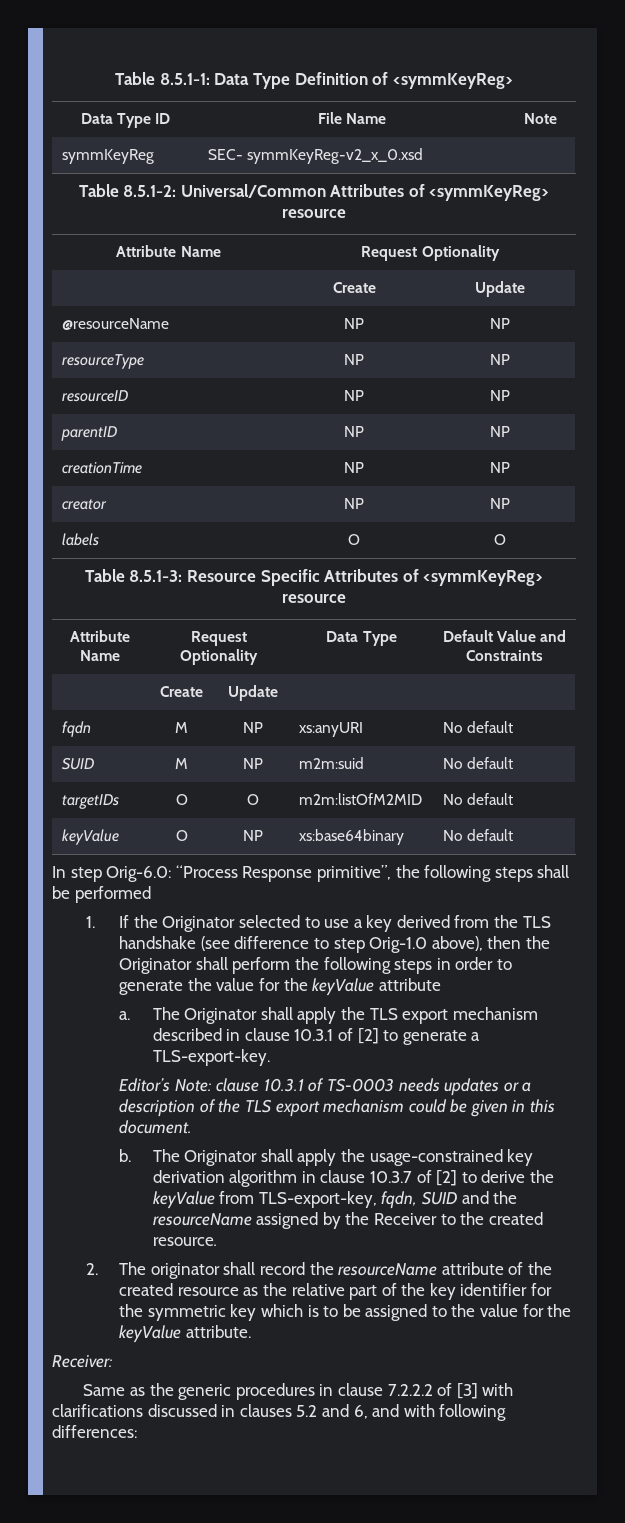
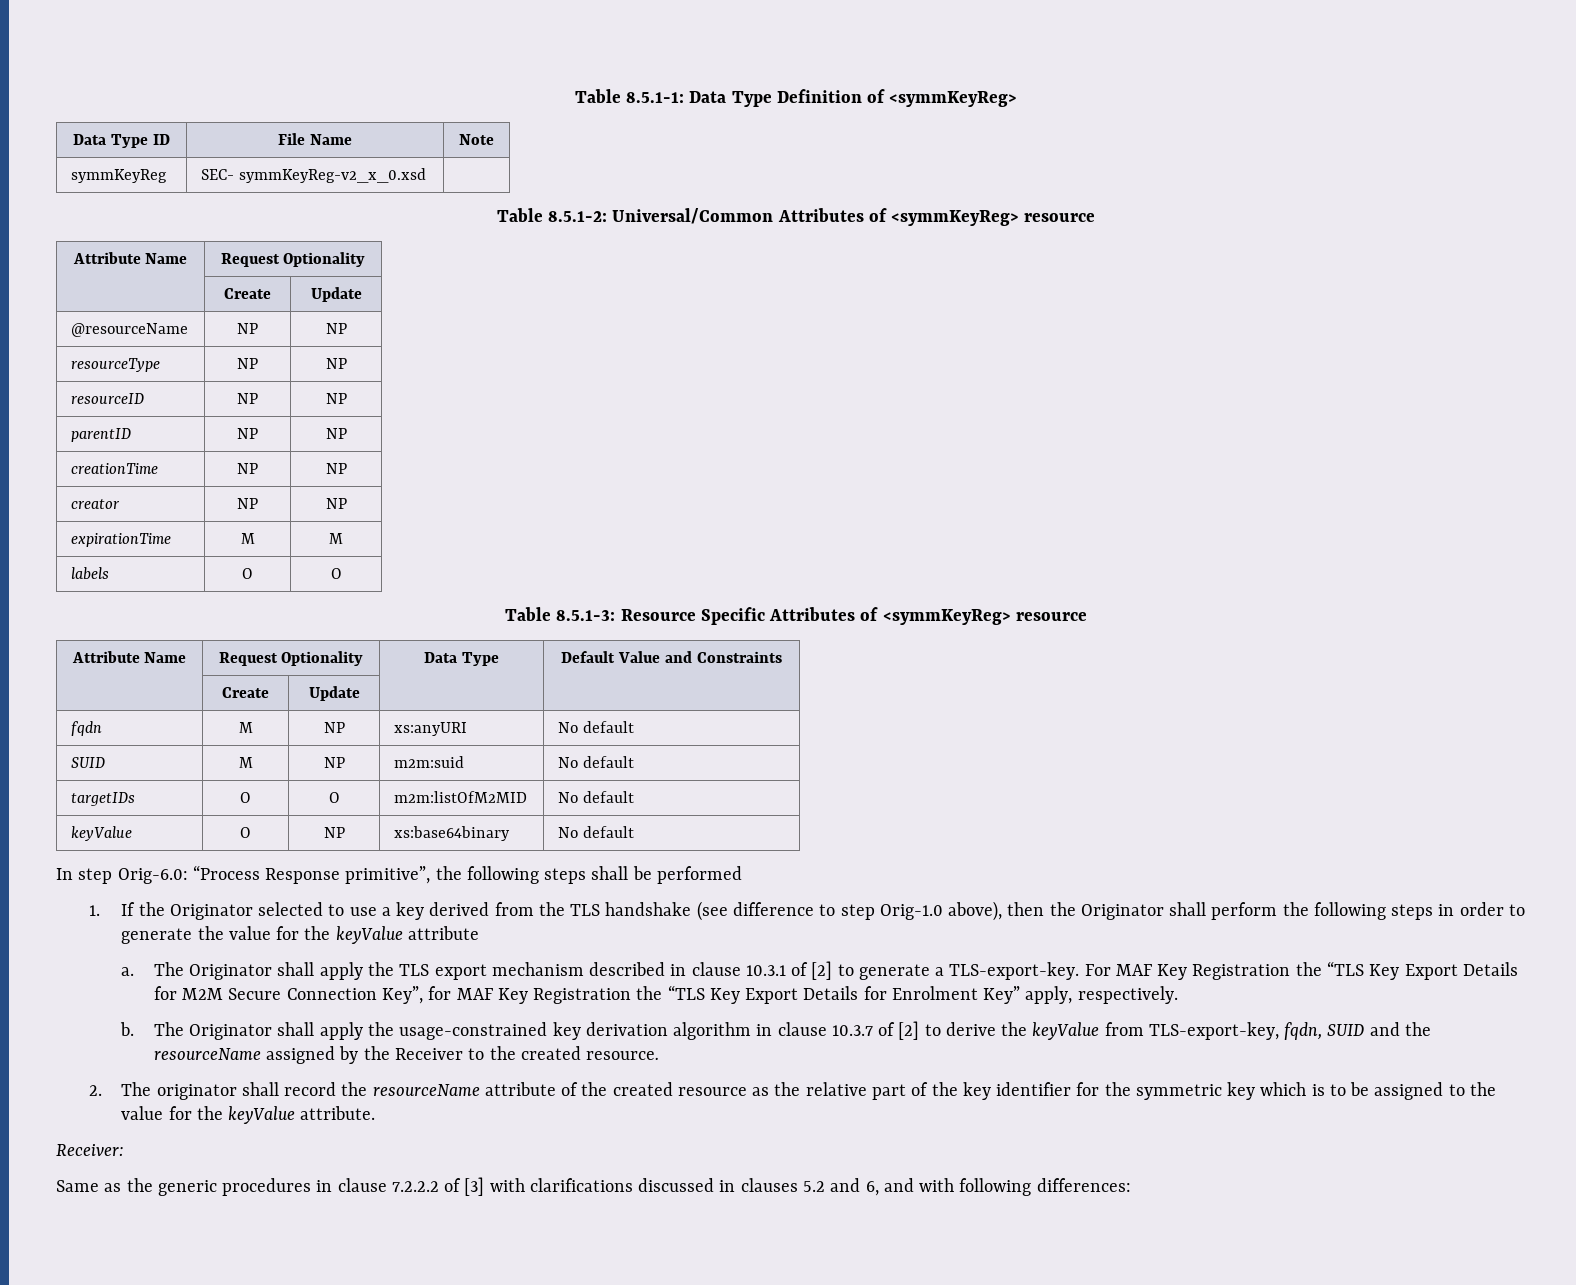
(510, 503) none -> [71,533,172,547] [240,533,255,544] [329,533,343,544] // expirationTime | M | M
[119,1078,532,1096] [119,1099,556,1117] [119,1120,193,1134] // Editor’s Note: clause 10.3.1 of TS-0003 needs updates or a description of the TLS export mechanism could be given in this document. -> [1084,961,1518,980] [153,985,1178,1004] For MAF Key Registration the “TLS Key Export Details for M2M Secure Connection Key”, for MAF Key Registration the “TLS Key Export Details for Enrolment Key” apply, respectively.

